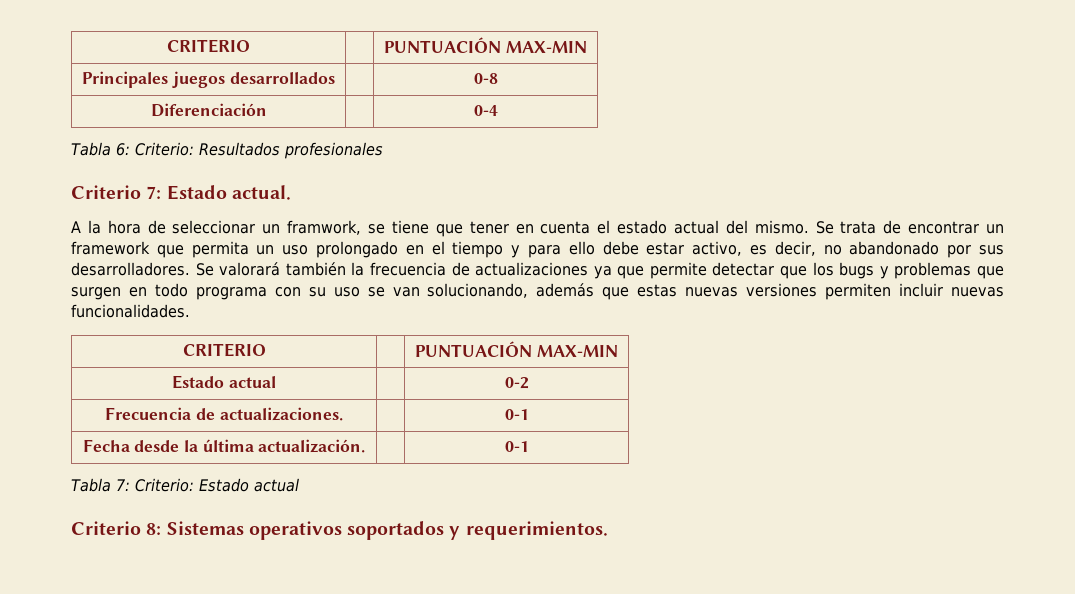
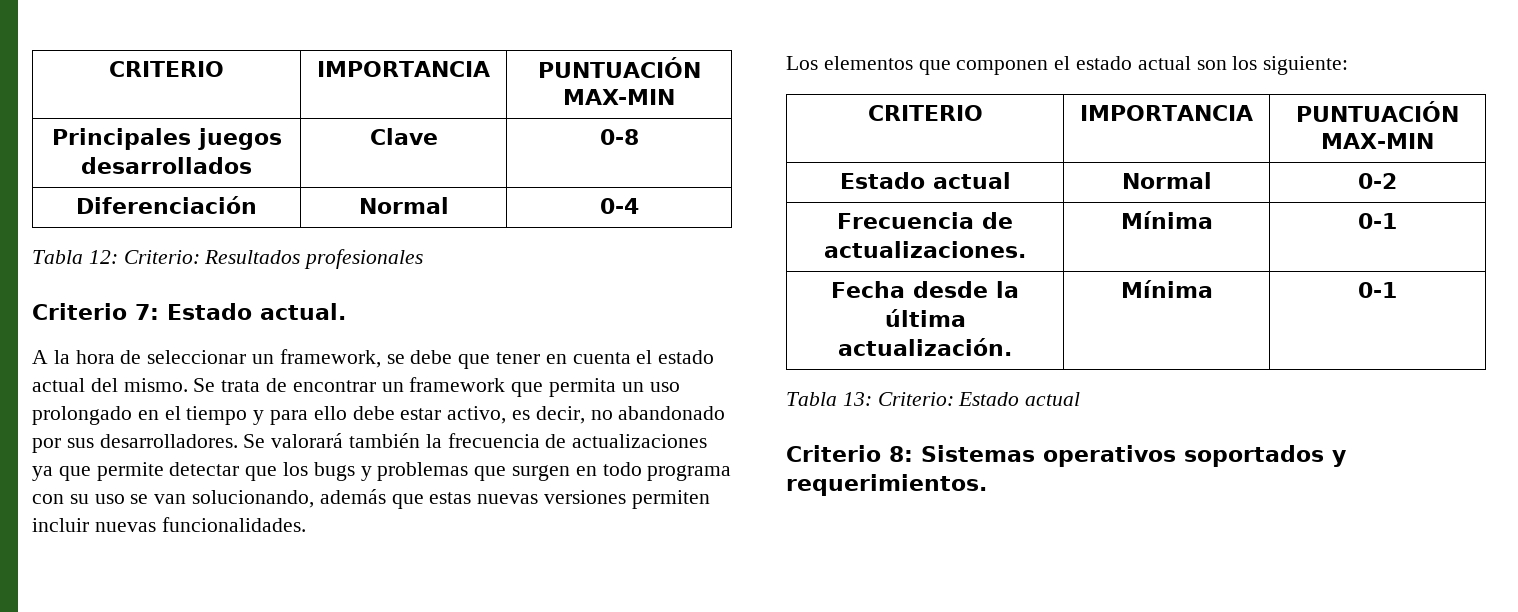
[167,39,250,53] CRITERIO | -> [109,61,224,77] [317,61,491,77] CRITERIO | IMPORTANCIA
(335, 78) none -> [369,128,438,145] Clave
(267, 110) none -> [358,197,449,214] Normal
[115,143,130,156] 6: -> [88,250,118,264] 12:
[287,220,429,235] framwork, se tiene -> [279,349,453,368] framework, se debe
[182,343,266,357] // CRITERIO | -> [786,56,1349,75] [867,105,983,121] [1080,105,1254,121] // Los elementos que componen el estado actual son los siguiente: // CRITERIO | IMPORTANCIA
(276, 382) none -> [1121,172,1212,189] Normal
(343, 414) none -> [1120,211,1213,229] Mínima
(366, 446) none -> [1120,280,1213,298] Mínima
[115,479,130,491] 7: -> [842,392,872,406] 13:

